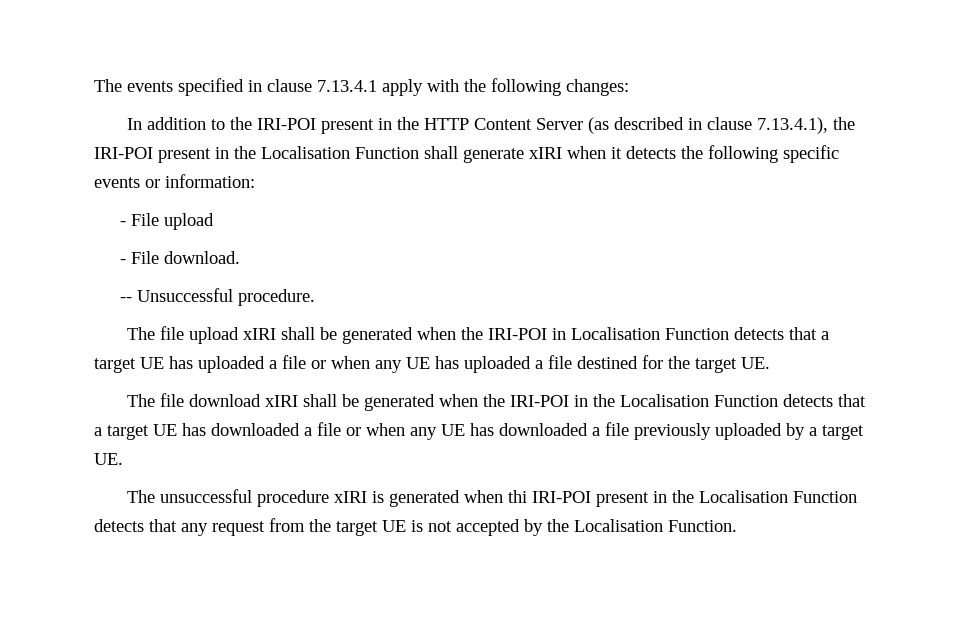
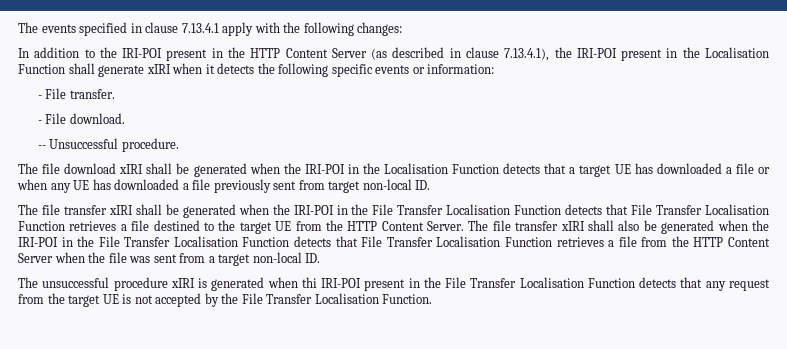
[164,213,215,230] upload -> [69,89,115,99] transfer.
[127,326,830,344] [94,355,770,373] // The file upload xIRI shall be generated when the IRI-POI in Localisation Function detects that a target UE has uploaded a file or when any UE has uploaded a file destined for the target UE. -> (179, 145) none
[715,423,864,440] [94,453,123,465] uploaded by a target UE. -> [273,179,431,193] [18,204,770,218] [18,220,770,234] [18,236,770,247] [18,252,321,266] sent from target non-local ID. // The file transfer xIRI shall be generated when the IRI-POI in the File Transfer Localisation Function detects that File Transfer Localisation Function retrieves a file destined to the target UE from the HTTP Content Server. The file transfer xIRI shall also be generated when the IRI-POI in the File Transfer Localisation Function detects that File Transfer Localisation Function retrieves a file from the HTTP Content Server when the file was sent from a target non-local ID.
(695, 496) none -> [445,277,517,288] File Transfer
(569, 525) none -> [241,293,313,304] File Transfer

